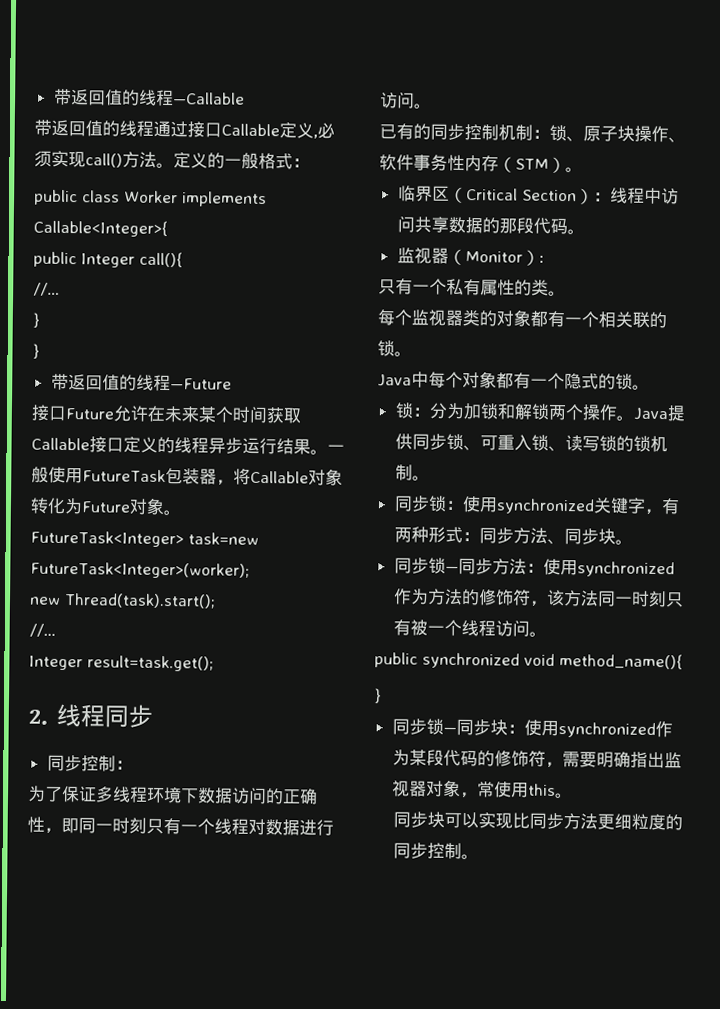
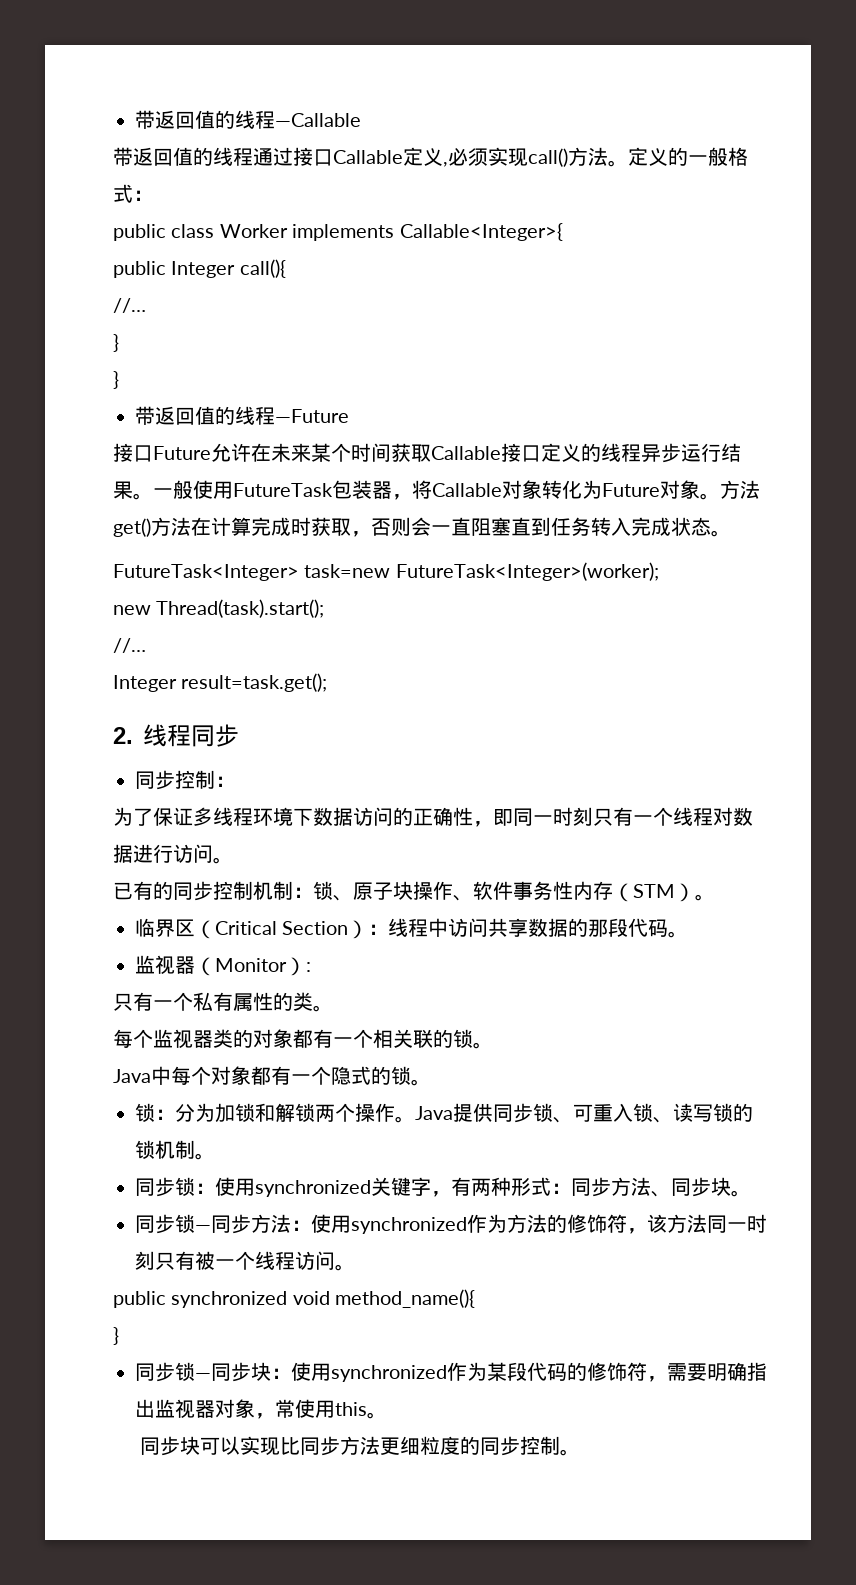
(181, 513) none -> [720,480,760,499] [113,517,731,537] 方法get()方法在计算完成时获取，否则会一直阻塞直到任务转入完成状态。

